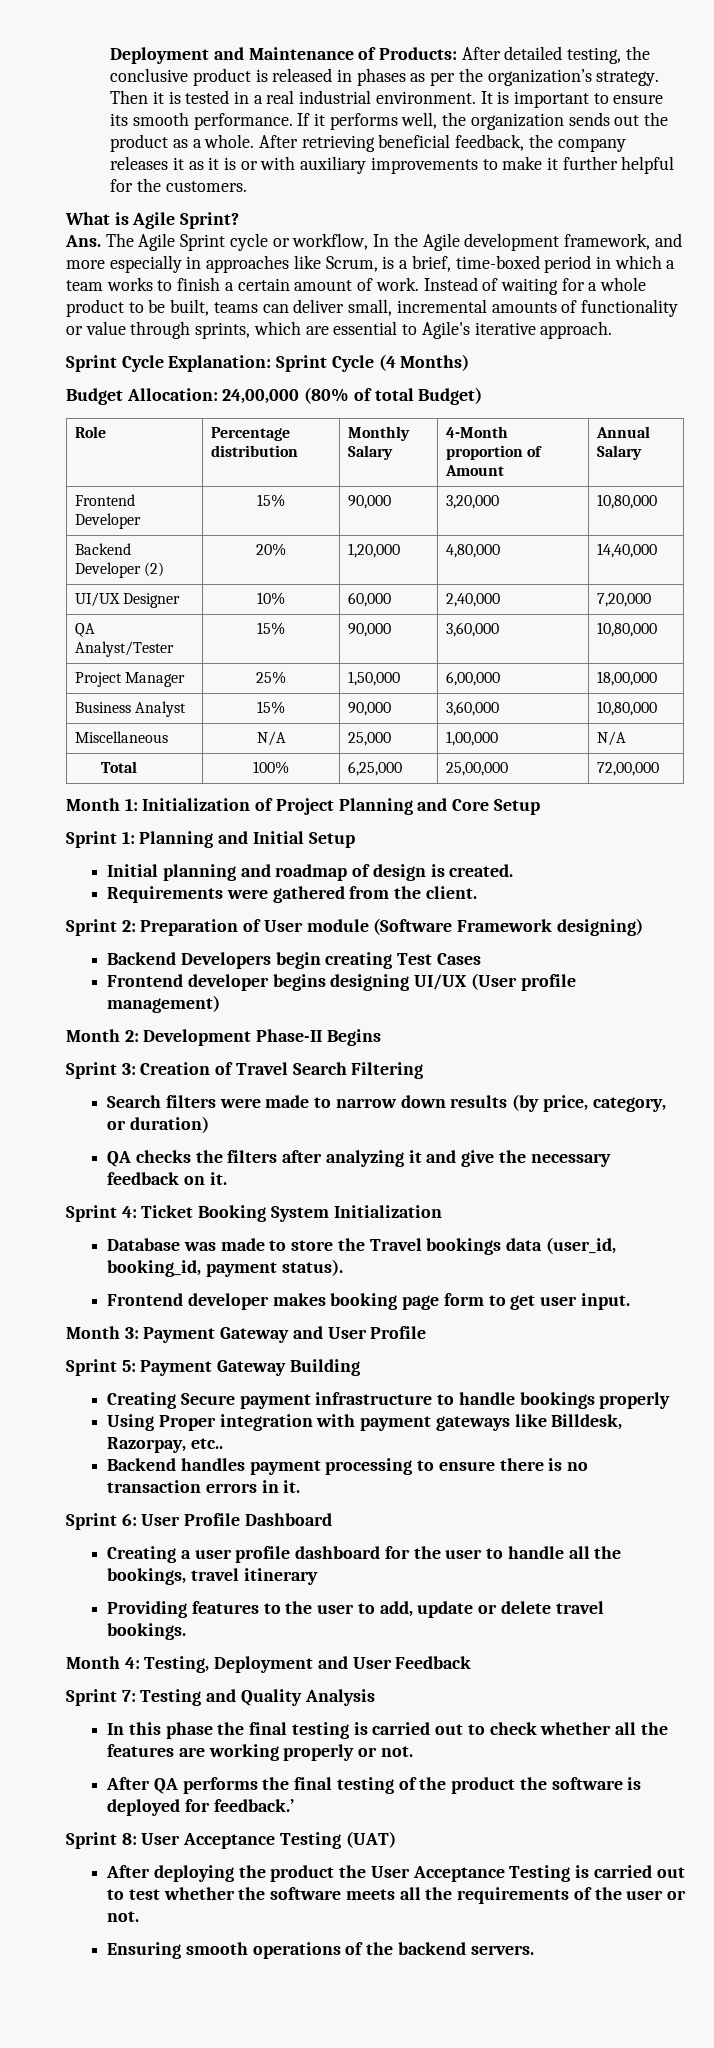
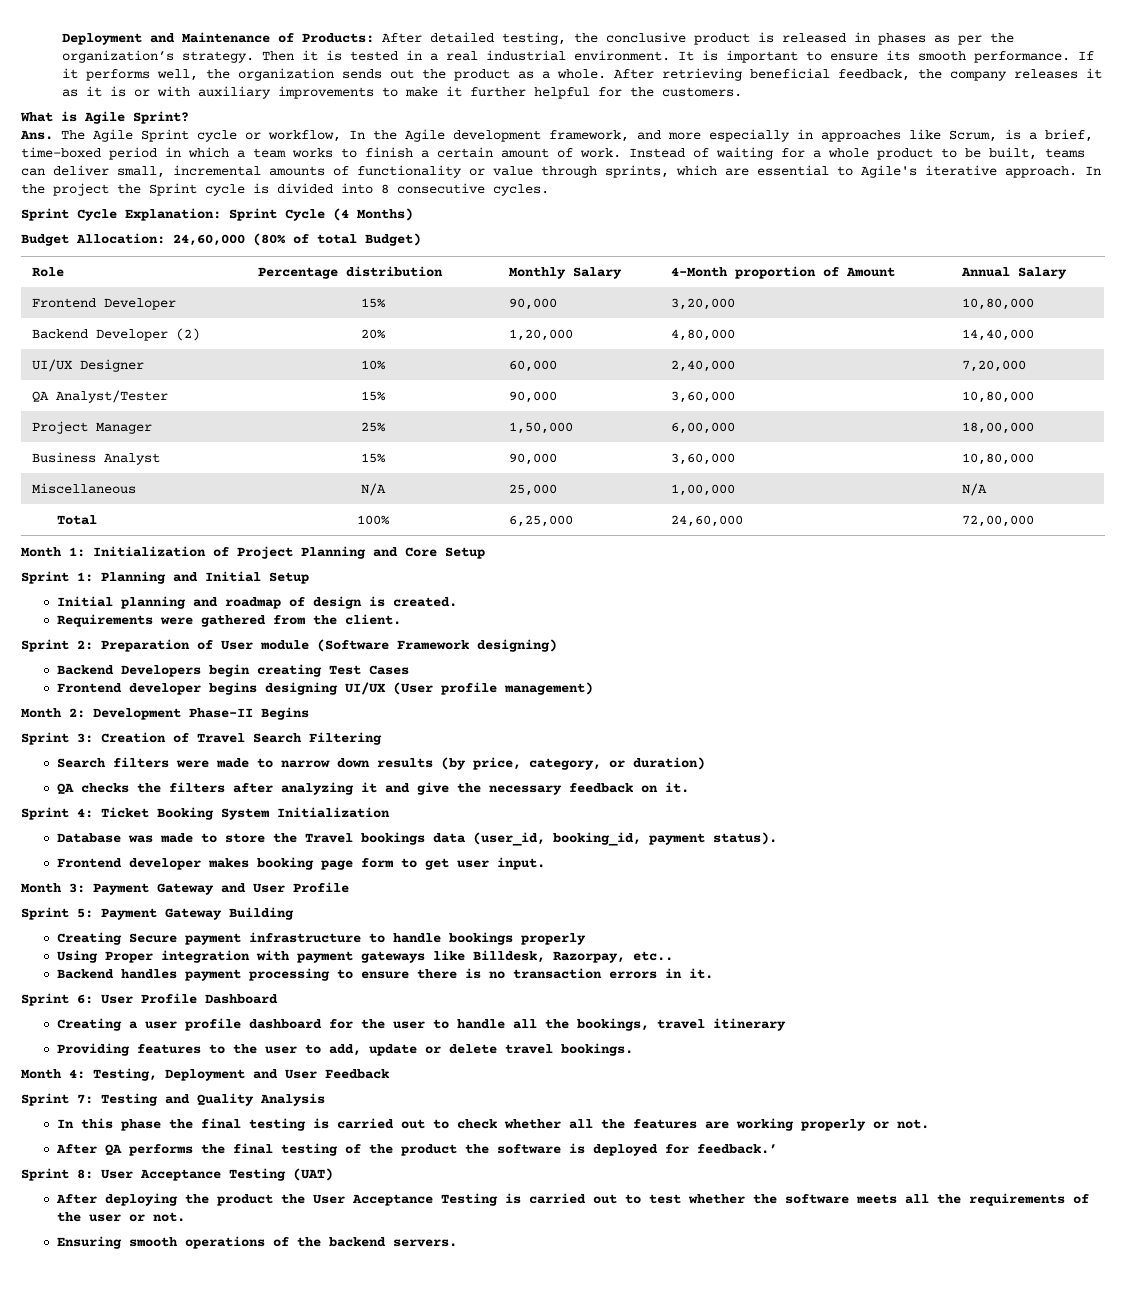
(613, 330) none -> [1085,166,1101,175] [21,183,549,196] In the project the Sprint cycle is divided into 8 consecutive cycles.
[222,389,300,404] 24,00,000 -> [173,234,245,246] 24,60,000
[445,762,508,776] 25,00,000 -> [671,515,744,527] 24,60,000

